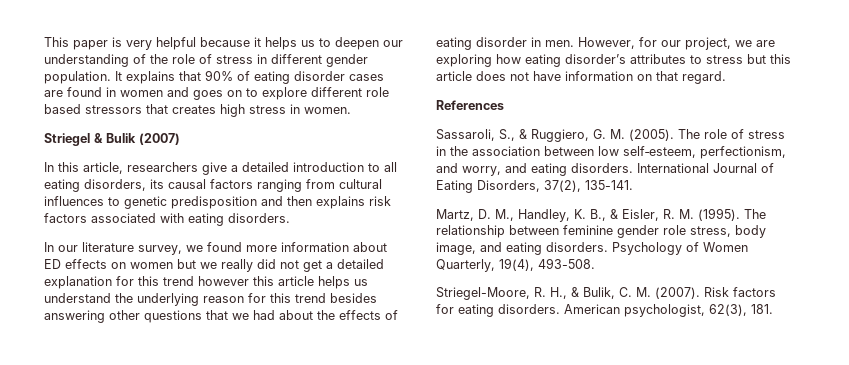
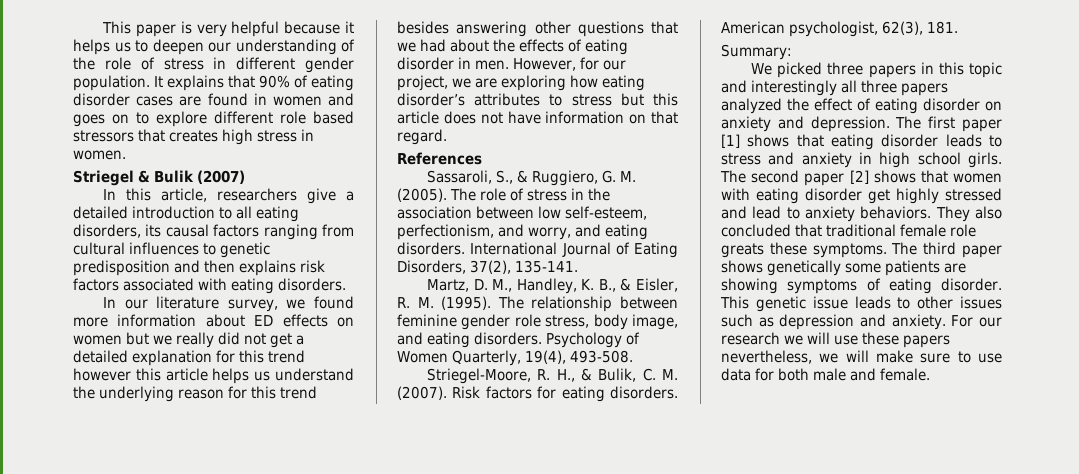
(773, 309) none -> [721,44,792,60] [751,62,1002,78] [721,80,948,96] [721,98,1002,114] [721,116,1002,132] [721,134,1002,150] [721,152,1002,168] [720,170,1002,186] [721,188,1002,204] [721,206,1002,222] [721,224,976,237] [721,242,1002,258] [721,260,966,276] [721,278,1003,294] [720,296,1002,312] [721,314,1002,330] [721,332,950,348] [721,350,1002,364] [721,368,930,381] // Summary: // We picked three papers in this topic and interestingly all three papers analyzed the effect of eating disorder on anxiety and depression. The first paper [1] shows that eating disorder leads to stress and anxiety in high school girls. The second paper [2] shows that women with eating disorder get highly stressed and lead to anxiety behaviors. They also concluded that traditional female role greats these symptoms. The third paper shows genetically some patients are showing symptoms of eating disorder. This genetic issue leads to other issues such as depression and anxiety. For our research we will use these papers nevertheless, we will make sure to use data for both male and female.

